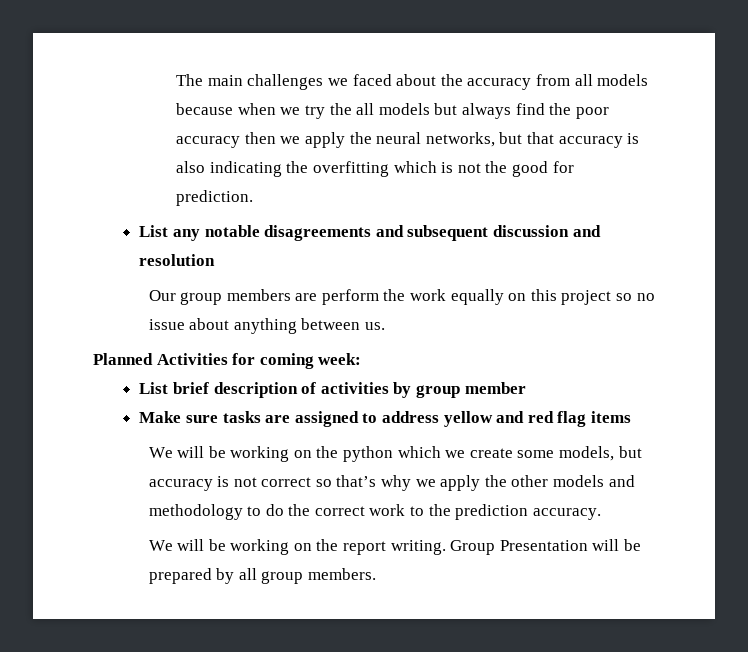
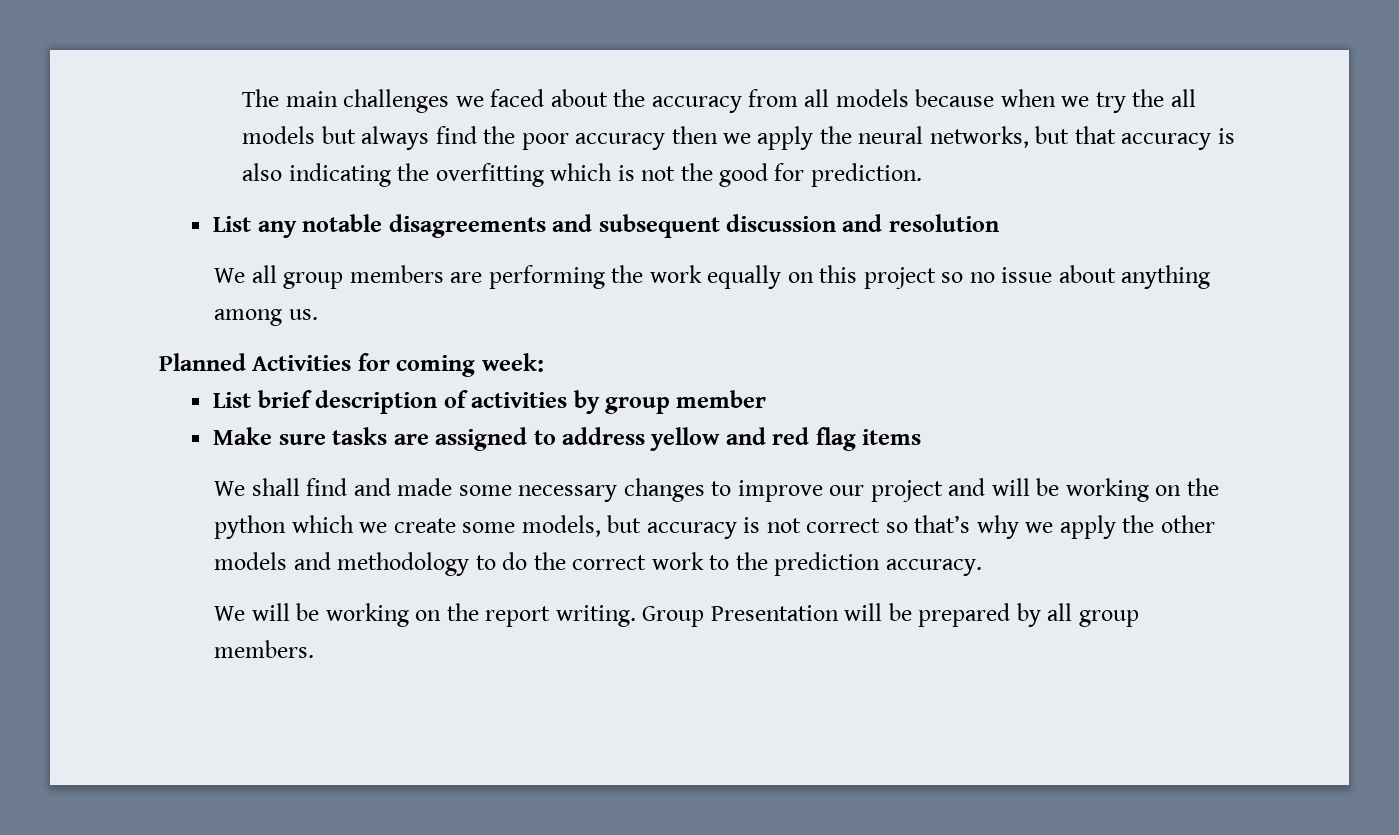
[148,290,176,301] Our -> [214,265,277,283] We all
[321,289,379,305] perform -> [488,265,605,289] performing
[301,318,361,330] between -> [214,309,283,326] among
(173, 452) none -> [251,478,986,502] shall find and made some necessary changes to improve our project and

